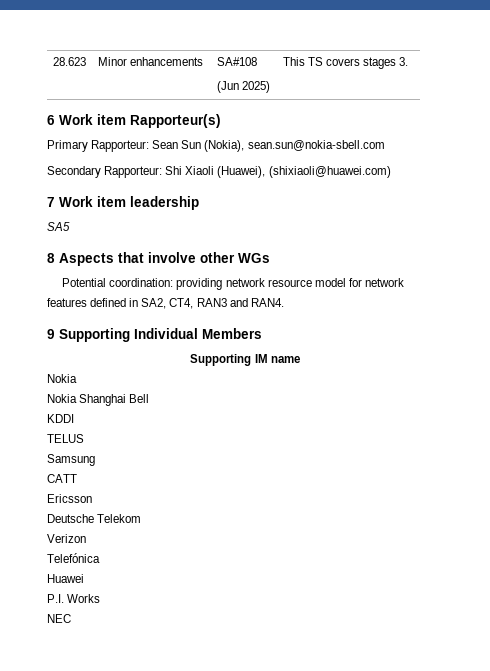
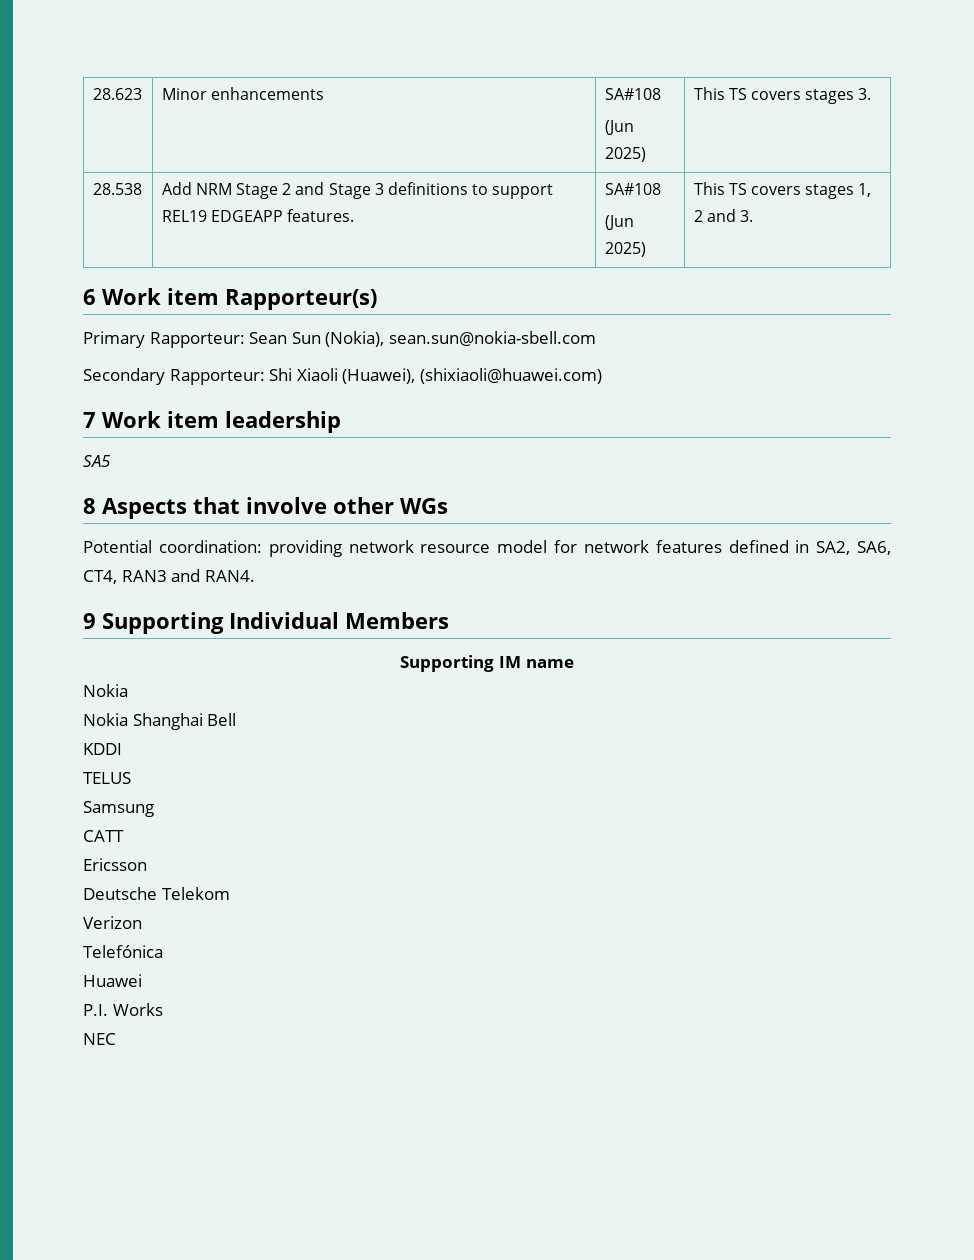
(409, 61) none -> [92,183,142,195] [161,182,554,199] [161,209,355,222] [604,183,661,195] [604,215,634,230] [604,242,646,257] [693,182,872,199] [693,209,754,222] // 28.538 | Add NRM Stage 2 and Stage 3 definitions to support REL19 EDGEAPP features. | SA#108 // (Jun 2025) | This TS covers stages 1, 2 and 3.
(167, 303) none -> [857,541,892,555] SA6,

